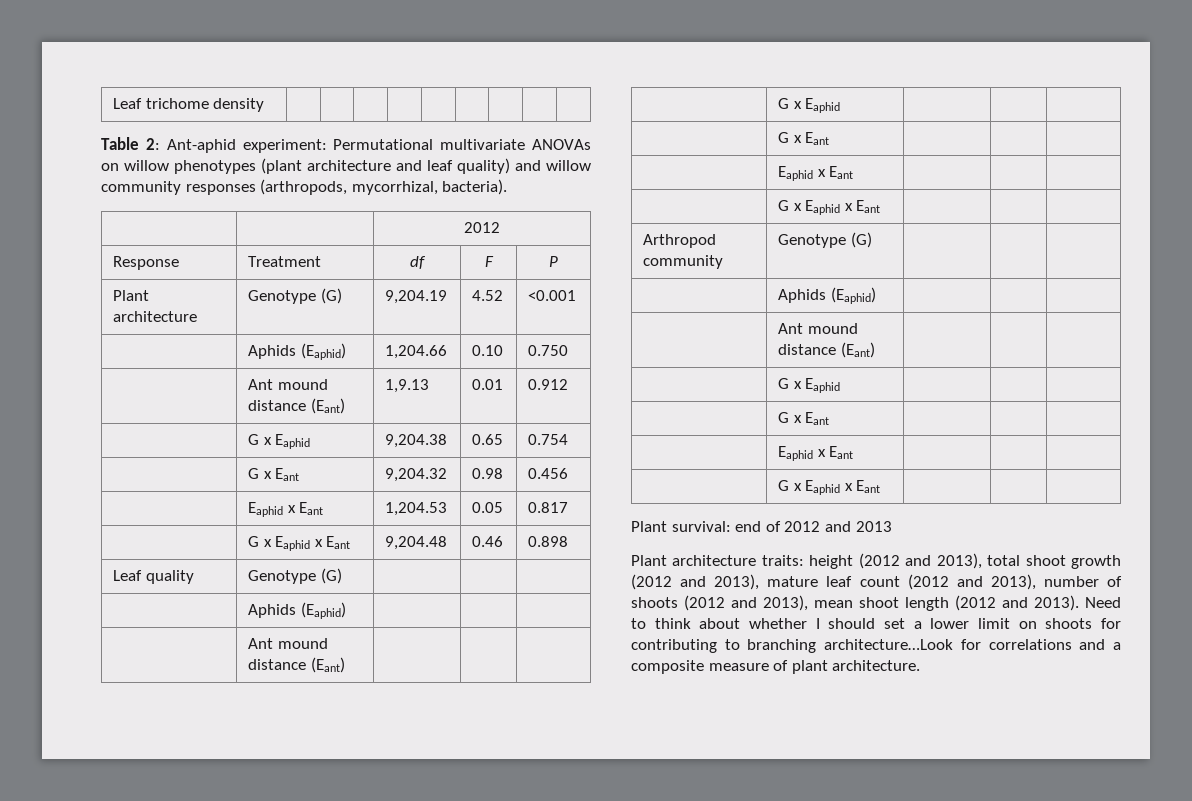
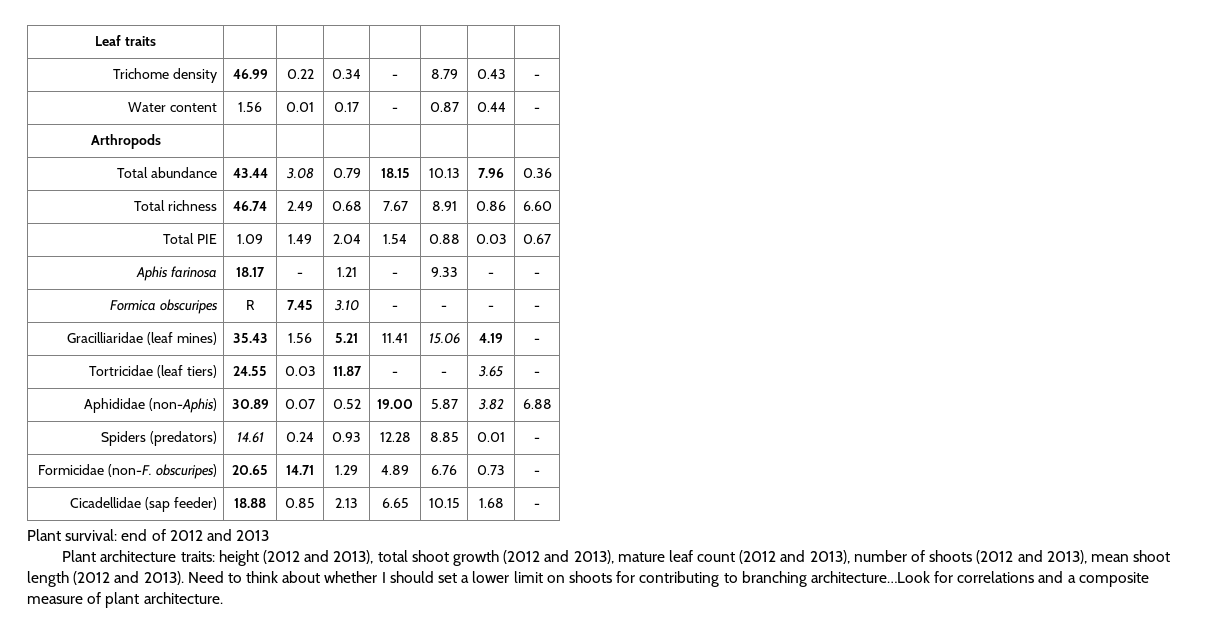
[113,98,265,112] [101,137,591,153] [101,158,591,174] [101,179,508,195] [464,222,500,233] [113,256,180,270] [248,256,322,267] [410,256,426,269] [484,256,494,267] [549,256,558,267] [113,290,150,301] [113,311,198,322] [248,288,342,304] [385,290,448,304] [472,290,504,301] [528,290,577,301] [248,343,346,360] [385,345,448,359] [472,345,504,356] [528,345,569,356] [248,379,328,390] [248,398,345,414] [385,379,430,393] [472,379,504,390] [528,379,569,390] [248,434,311,449] [385,434,448,448] [472,434,504,445] [528,434,569,445] [248,468,300,481] [385,468,448,482] [472,468,504,479] [528,468,569,479] [248,502,324,517] [385,502,448,516] [472,502,504,513] [528,502,569,513] [248,536,351,551] [385,536,448,550] [472,536,504,547] [528,536,569,547] [113,570,194,584] [248,568,342,584] [248,602,346,619] [248,638,328,649] [248,657,345,673] [778,98,841,113] [778,132,830,145] [778,166,854,181] [778,200,881,215] [643,234,717,248] [643,255,724,269] [778,232,872,248] [778,287,876,304] [778,323,858,334] [778,342,875,358] [778,378,841,393] [778,412,830,425] [778,446,854,461] [778,480,881,495] Leaf trichome density | | | | | | | | | // Table 2: Ant-aphid experiment: Permutational multivariate ANOVAs on willow phenotypes (plant architecture and leaf quality) and willow community responses (arthropods, mycorrhizal, bacteria). // | | 2012 // Response | Treatment | df | F | P // Plant architecture | Genotype (G) | 9,204.19 | 4.52 | <0.001 // | Aphids (Eaphid) | 1,204.66 | 0.10 | 0.750 // | Ant mound distance (Eant) | 1,9.13 | 0.01 | 0.912 // | G x Eaphid | 9,204.38 | 0.65 | 0.754 // | G x Eant | 9,204.32 | 0.98 | 0.456 // | Eaphid x Eant | 1,204.53 | 0.05 | 0.817 // | G x Eaphid x Eant | 9,204.48 | 0.46 | 0.898 // Leaf quality | Genotype (G) | | | // | Aphids (Eaphid) | | | // | Ant mound distance (Eant) | | | // | G x Eaphid | | | // | G x Eant | | | // | Eaphid x Eant | | | // | G x Eaphid x Eant | | | // Arthropod community | Genotype (G) | | | // | Aphids (Eaphid) | | | // | Ant mound distance (Eant) | | | // | G x Eaphid | | | // | G x Eant | | | // | Eaphid x Eant | | | // | G x Eaphid x Eant | | | -> [95,35,156,46] [112,68,217,83] [232,69,268,79] [286,69,314,79] [332,69,361,79] [392,74,398,79] [430,69,458,79] [476,69,506,79] [534,74,540,79] [127,102,217,112] [238,102,262,112] [286,102,314,112] [334,102,359,112] [392,107,398,112] [429,102,459,112] [476,102,506,112] [534,107,540,112] [90,134,161,149] [116,167,217,178] [232,168,268,178] [285,168,314,179] [332,168,361,178] [380,168,410,178] [428,168,460,178] [478,168,504,178] [522,168,552,178] [133,200,217,211] [233,201,267,211] [287,201,313,211] [331,201,362,211] [382,201,408,211] [431,201,457,211] [476,201,506,211] [522,201,552,211] [162,233,217,244] [237,234,263,244] [288,234,312,244] [332,234,361,244] [383,234,407,244] [428,234,460,244] [475,234,507,244] [523,234,551,244] [135,266,217,281] [236,267,265,277] [297,272,303,277] [336,267,357,277] [392,272,398,277] [430,267,458,277] [488,272,494,277] [534,272,540,277] [109,299,218,314] [246,300,255,310] [287,300,313,310] [333,300,359,311] [392,305,398,310] [441,305,447,310] [488,305,494,310] [534,305,540,310] [67,332,217,345] [232,333,268,343] [288,333,312,343] [335,333,358,343] [382,333,408,343] [428,333,460,344] [479,333,503,343] [534,338,540,343] [89,365,217,378] [233,366,267,376] [284,366,316,376] [332,366,362,376] [392,371,398,376] [441,371,447,376] [478,366,503,377] [534,371,540,376] [83,398,217,413] [231,399,269,409] [285,399,315,409] [332,399,361,409] [377,399,413,409] [430,399,458,409] [477,399,504,410] [522,399,552,409] [100,431,217,446] [236,432,264,443] [286,432,314,442] [332,432,361,442] [379,432,411,442] [429,432,459,442] [477,432,505,442] [534,437,540,442] [38,464,217,479] [232,465,268,475] [286,465,314,475] [335,465,358,475] [381,465,409,475] [431,465,457,475] [477,465,505,475] [534,470,540,475] [70,497,217,512] [234,498,266,508] [285,498,315,508] [335,498,358,508] [381,498,409,508] [428,498,460,508] [478,498,504,508] [534,503,540,508] Leaf traits | | | | | | | // Trichome density | 46.99 | 0.22 | 0.34 | - | 8.79 | 0.43 | - // Water content | 1.56 | 0.01 | 0.17 | - | 0.87 | 0.44 | - // Arthropods | | | | | | | // Total abundance | 43.44 | 3.08 | 0.79 | 18.15 | 10.13 | 7.96 | 0.36 // Total richness | 46.74 | 2.49 | 0.68 | 7.67 | 8.91 | 0.86 | 6.60 // Total PIE | 1.09 | 1.49 | 2.04 | 1.54 | 0.88 | 0.03 | 0.67 // Aphis farinosa | 18.17 | - | 1.21 | - | 9.33 | - | - // Formica obscuripes | R | 7.45 | 3.10 | - | - | - | - // Gracilliaridae (leaf mines) | 35.43 | 1.56 | 5.21 | 11.41 | 15.06 | 4.19 | - // Tortricidae (leaf tiers) | 24.55 | 0.03 | 11.87 | - | - | 3.65 | - // Aphididae (non-Aphis) | 30.89 | 0.07 | 0.52 | 19.00 | 5.87 | 3.82 | 6.88 // Spiders (predators) | 14.61 | 0.24 | 0.93 | 12.28 | 8.85 | 0.01 | - // Formicidae (non-F. obscuripes) | 20.65 | 14.71 | 1.29 | 4.89 | 6.76 | 0.73 | - // Cicadellidae (sap feeder) | 18.88 | 0.85 | 2.13 | 6.65 | 10.15 | 1.68 | -

